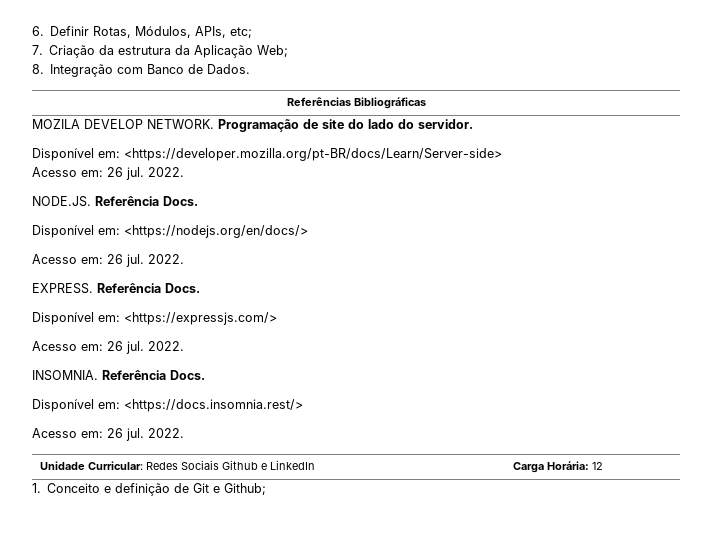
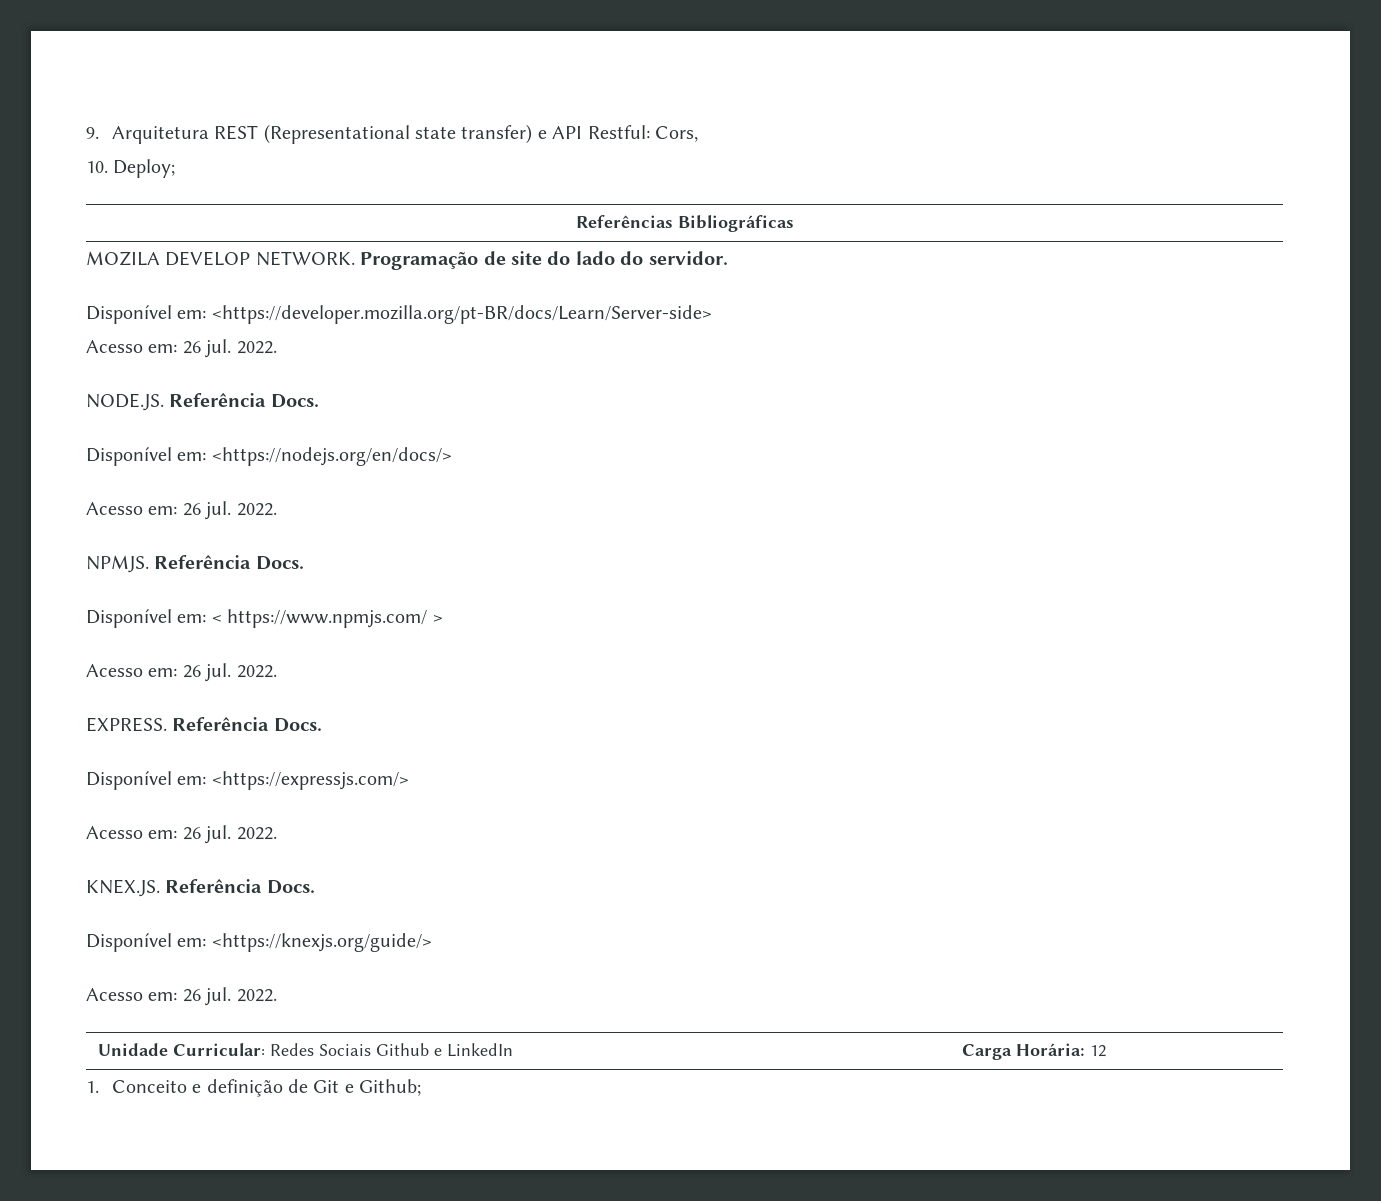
[32,26,253,38] [32,45,289,58] [32,64,251,77] 6. Definir Rotas, Módulos, APIs, etc; // 7. Criação da estrutura da Aplicação Web; // 8. Integração com Banco de Dados. -> [86,124,698,144] [86,159,176,178] 9. Arquitetura REST (Representational state transfer) e API Restful: Cors, // 10. Deploy;
(184, 259) none -> [86,555,304,573] [86,609,443,628] [86,663,277,682] // NPMJS. Referência Docs. // Disponível em: < https://www.npmjs.com/ > // Acesso em: 26 jul. 2022.
[32,370,205,381] [32,399,303,412] INSOMNIA. Referência Docs. // Disponível em: <https://docs.insomnia.rest/> -> [86,879,315,897] [86,933,432,952] KNEX.JS. Referência Docs. // Disponível em: <https://knexjs.org/guide/>

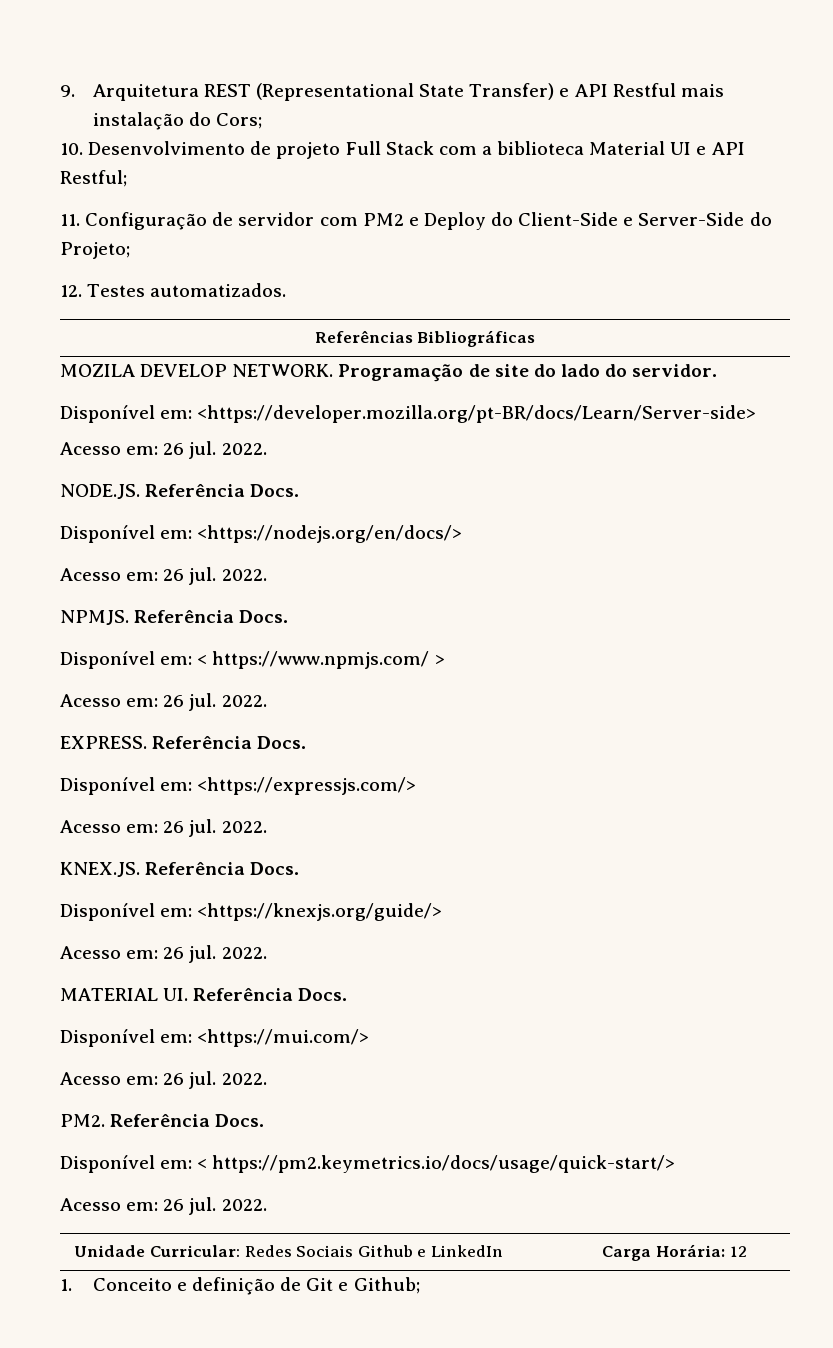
[414,124,698,144] [86,159,176,178] state transfer) e API Restful: Cors, // 10. Deploy; -> [419,83,724,100] [92,112,263,130] [60,141,745,159] [60,170,127,187] [60,212,772,230] [60,242,130,259] [60,283,287,297] State Transfer) e API Restful mais instalação do Cors; // 10. Desenvolvimento de projeto Full Stack com a biblioteca Material UI e API Restful; // 11. Configuração de servidor com PM2 e Deploy do Client-Side e Server-Side do Projeto; // 12. Testes automatizados.
(277, 995) none -> [60,987,348,1001] [60,1029,370,1047] [60,1071,267,1089] [60,1113,265,1127] [60,1155,676,1173] [60,1197,267,1215] // MATERIAL UI. Referência Docs. // Disponível em: <https://mui.com/> // Acesso em: 26 jul. 2022. // PM2. Referência Docs. // Disponível em: < https://pm2.keymetrics.io/docs/usage/quick-start/> // Acesso em: 26 jul. 2022.

